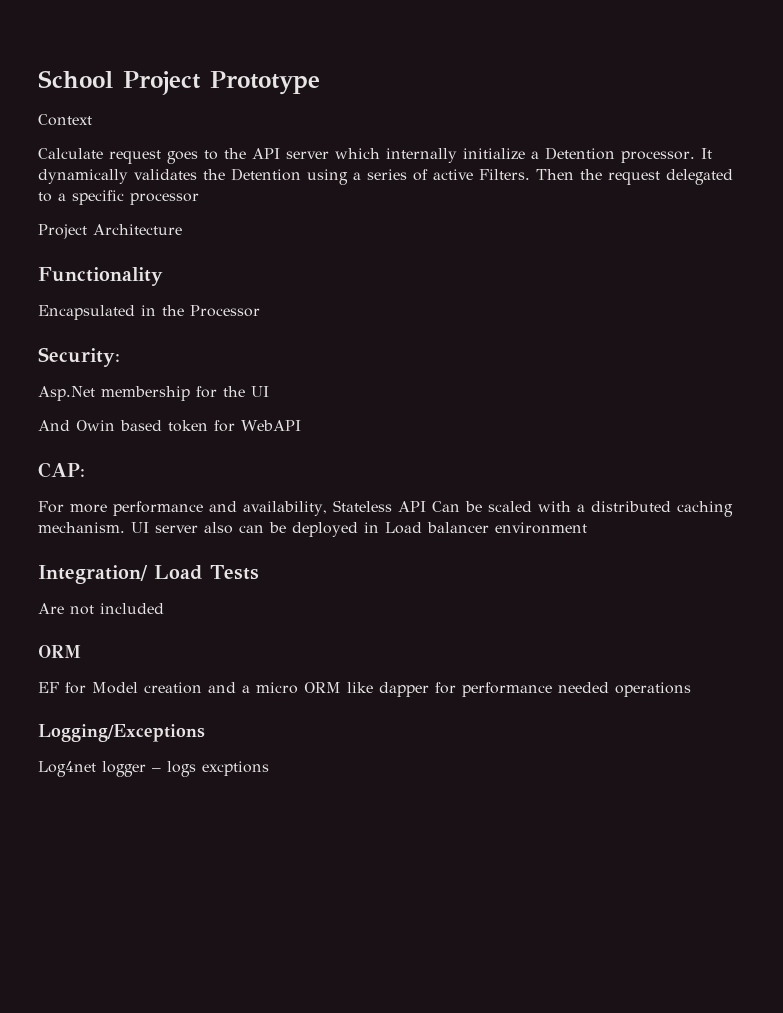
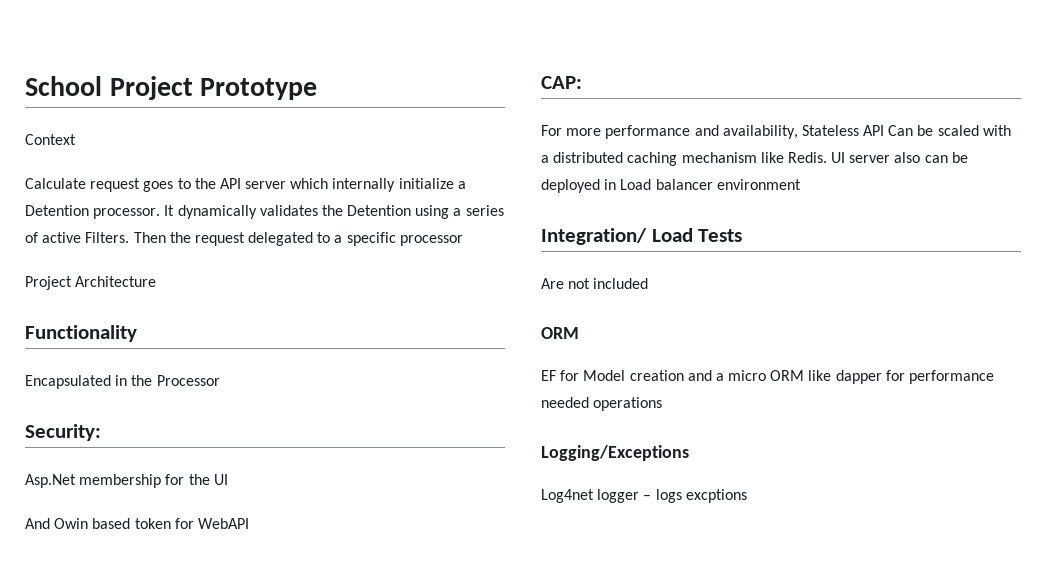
[38,522,125,533] mechanism. -> [681,152,827,163] mechanism like Redis.

